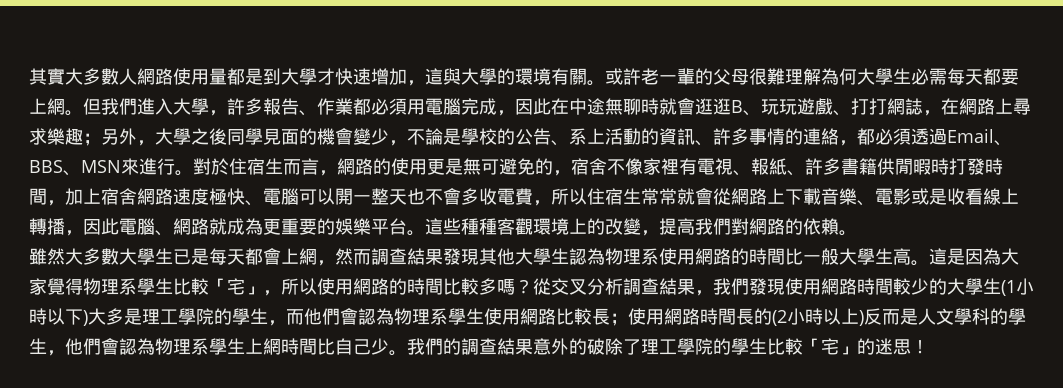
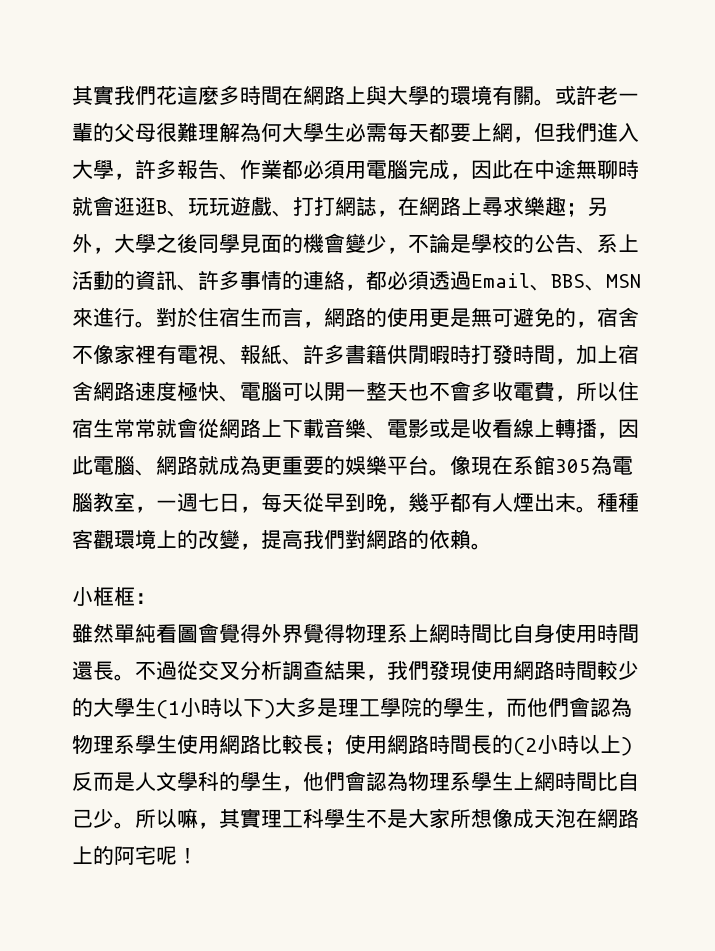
[29,68,443,86] 其實大多數人網路使用量都是到大學才快速增加，這 -> [72,85,366,105] 其實我們花這麼多時間在網路上
[65,110,83,116] 。 -> [513,136,534,143] ，
[425,218,461,235] 這些 -> [450,455,633,475] [72,492,597,513] 像現在系館305為電腦教室，一週七日，每天從早到晚，幾乎都有人煙出末。
(857, 233) none -> [72,587,156,606] // 小框框：
[65,248,1019,266] [29,278,533,296] 大多數大學生已是每天都會上網，然而調查結果發現其他大學生認為物理系使用網路的時間比一般大學生高。這是因為大家覺得物理系學生比較「宅」，所以使用網路的時間比較多嗎？ -> [114,623,639,643] [72,661,177,681] 單純看圖會覺得外界覺得物理系上網時間比自身使用時間還長。不過
[407,338,911,355] 我們的調查結果意外的破除了理工學院的學生比較「宅」的迷思 -> [135,808,639,829] [72,845,177,865] 所以嘛，其實理工科學生不是大家所想像成天泡在網路上的阿宅呢

